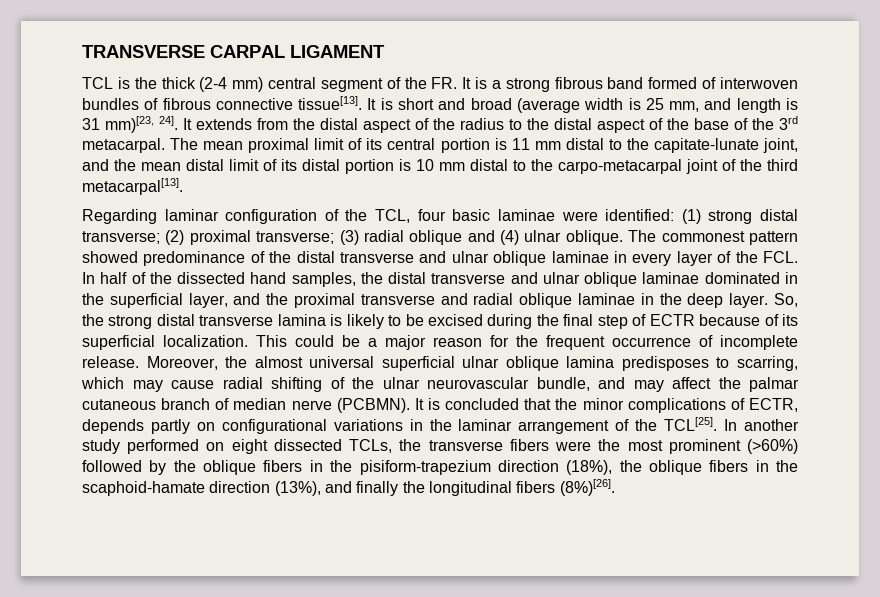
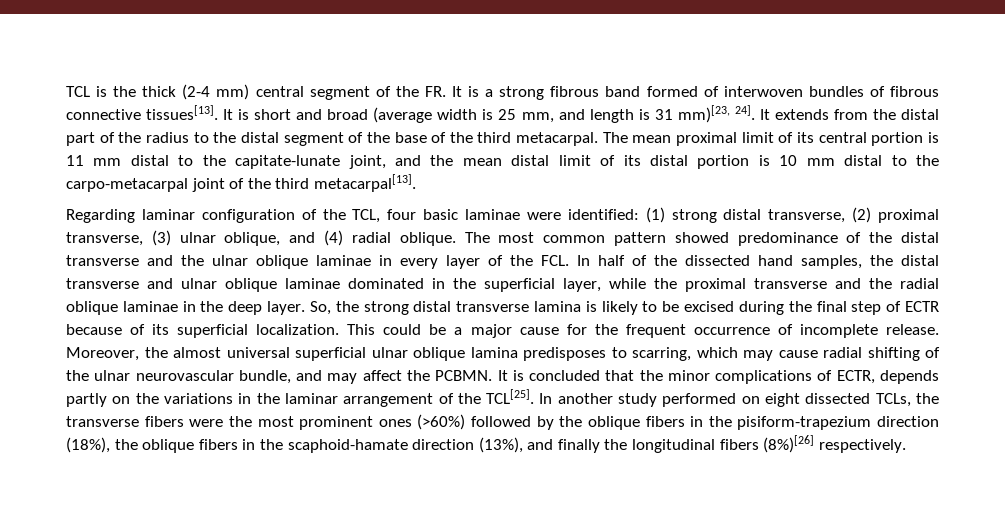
[82,45,385,58] TRANSVERSE CARPAL LIGAMENT // -> (66, 91) none
[298,96,363,110] tissue[13]. -> [146,105,219,120] tissues[13].
[363,119,411,133] aspect -> [66,132,95,146] part
[597,119,645,133] aspect -> [283,132,344,146] segment
[779,116,798,130] 3rd -> [477,132,512,143] third
[82,231,160,244] transverse; -> [768,209,846,223] transverse,
[256,230,463,245] transverse; (3) radial oblique -> [66,230,281,246] transverse, (3) ulnar oblique,
[524,230,562,242] ulnar -> [351,232,391,243] radial
[661,231,745,242] commonest -> [498,232,606,243] most common
(447, 257) none -> [181,255,204,266] the
[233,293,261,305] and -> [609,278,646,289] while
(468, 299) none -> [869,278,892,289] the
[433,337,482,347] reason -> [519,327,559,335] cause
[749,377,799,392] [82,398,410,413] palmar cutaneous branch of median nerve (PCBMN). -> [435,370,493,381] PCBMN.
[221,419,327,434] configurational -> [135,393,159,404] the
(741, 446) none -> [378,419,412,427] ones
[559,479,615,496] (8%)[26]. -> [763,435,906,453] (8%)[26] respectively.

